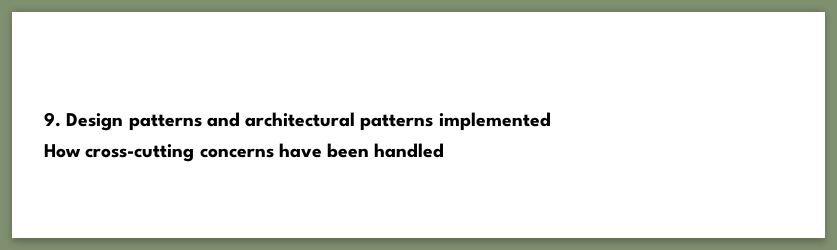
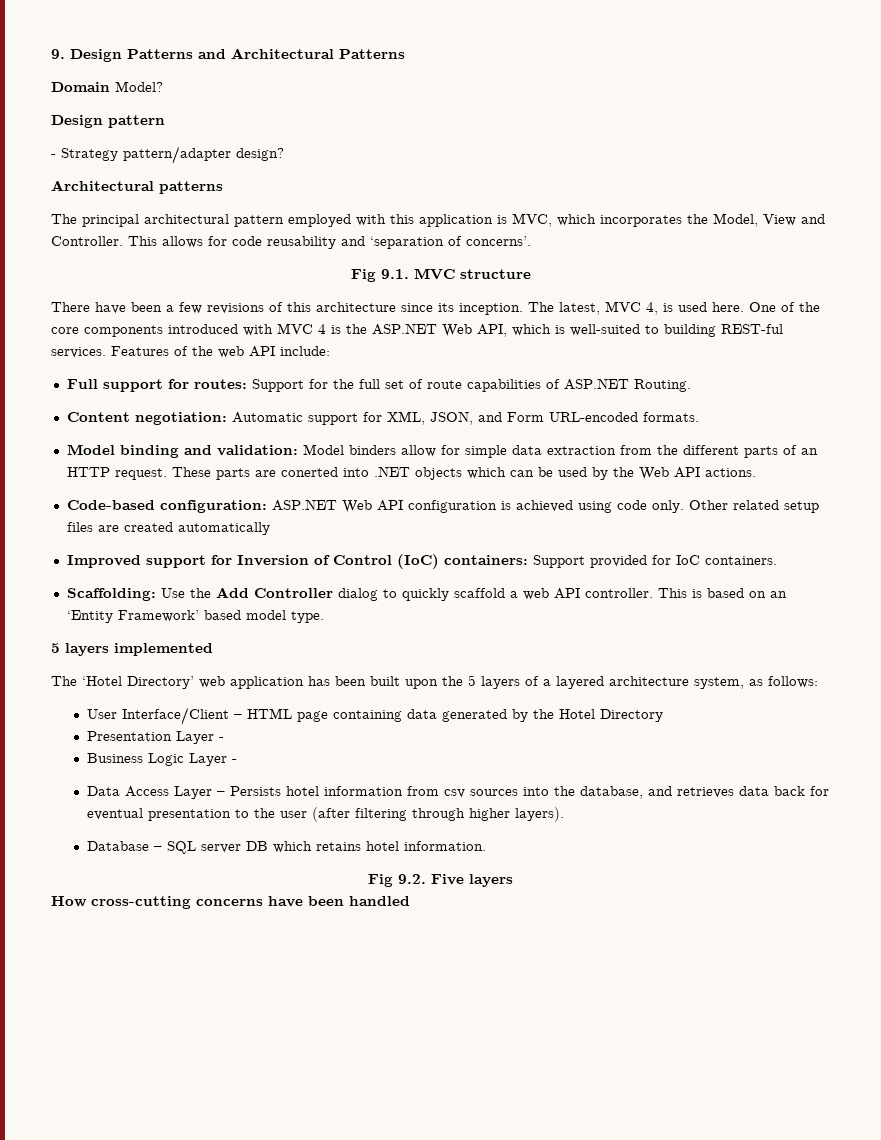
[128,112,551,131] patterns and architectural patterns implemented -> [127,48,405,59] [51,81,163,92] [51,115,165,128] [51,146,284,164] [51,180,223,194] [51,213,825,227] [51,236,531,249] [350,268,531,282] [51,301,820,315] [51,323,783,337] [51,346,330,358] [66,378,691,392] [66,411,699,425] [66,444,818,458] [66,466,756,480] [66,499,819,513] [66,522,270,535] [66,554,777,569] [66,587,787,601] [66,610,324,623] [51,643,213,656] [51,675,818,689] [87,707,664,725] [87,731,225,744] [87,753,238,766] [87,786,830,799] [87,807,565,822] [87,841,487,854] [368,874,513,887] Patterns and Architectural Patterns // Domain Model? // Design pattern // - Strategy pattern/adapter design? // Architectural patterns // The principal architectural pattern employed with this application is MVC, which incorporates the Model, View and Controller. This allows for code reusability and ‘separation of concerns’. // Fig 9.1. MVC structure // There have been a few revisions of this architecture since its inception. The latest, MVC 4, is used here. One of the core components introduced with MVC 4 is the ASP.NET Web API, which is well-suited to building REST-ful services. Features of the web API include: // Full support for routes: Support for the full set of route capabilities of ASP.NET Routing. // Content negotiation: Automatic support for XML, JSON, and Form URL-encoded formats. // Model binding and validation: Model binders allow for simple data extraction from the different parts of an HTTP request. These parts are conerted into .NET objects which can be used by the Web API actions. // Code-based configuration: ASP.NET Web API configuration is achieved using code only. Other related setup files are created automatically // Improved support for Inversion of Control (IoC) containers: Support provided for IoC containers. // Scaffolding: Use the Add Controller dialog to quickly scaffold a web API controller. This is based on an ‘Entity Framework’ based model type. // 5 layers implemented // The ‘Hotel Directory’ web application has been built upon the 5 layers of a layered architecture system, as follows: // User Interface/Client – HTML page containing data generated by the Hotel Directory // Presentation Layer - // Business Logic Layer - // Data Access Layer – Persists hotel information from csv sources into the database, and retrieves data back for eventual presentation to the user (after filtering through higher layers). // Database – SQL server DB which retains hotel information. // Fig 9.2. Five layers

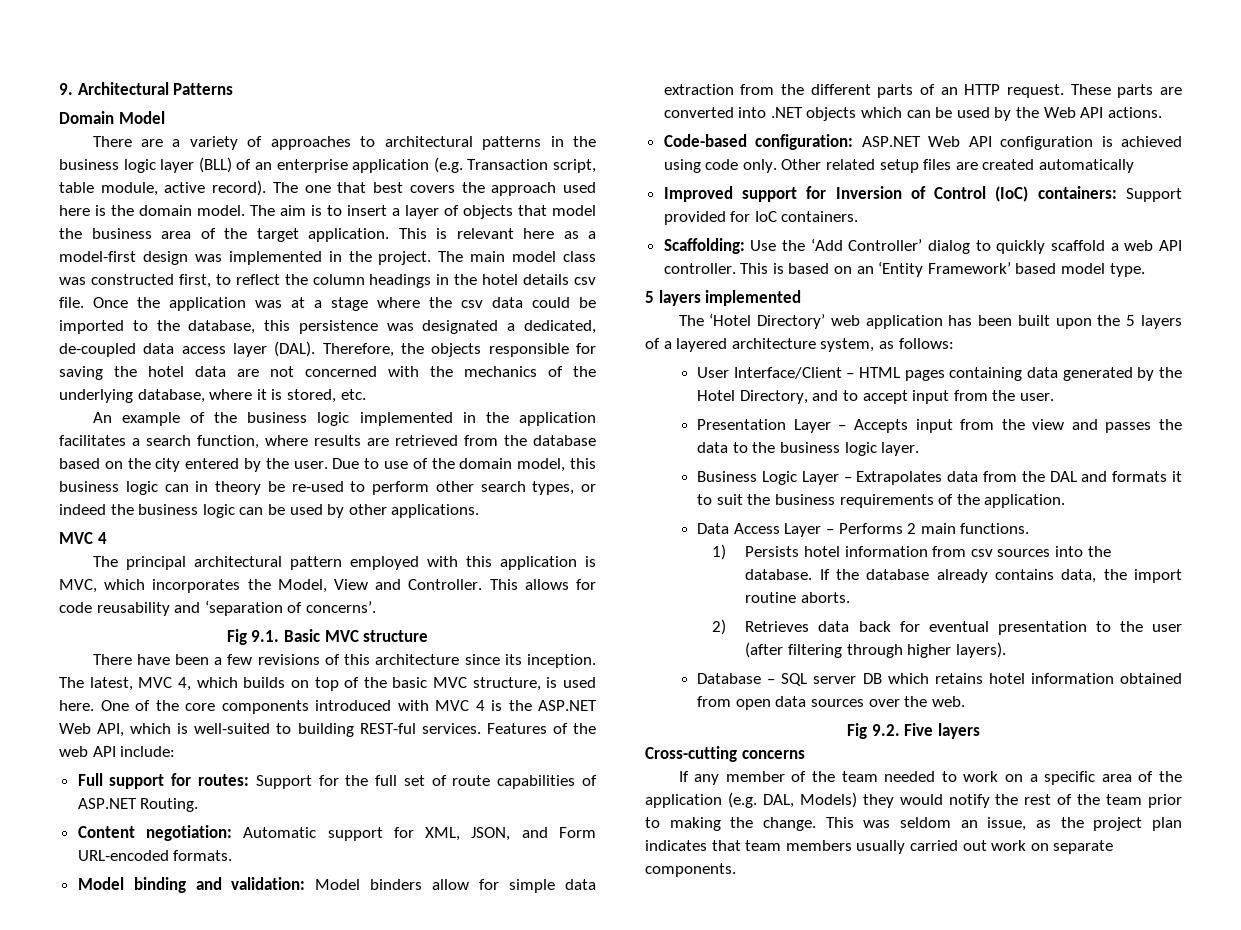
[70,49,226,62] Design Patterns and -> (73, 89) none
[115,81,163,92] [51,115,165,128] [51,146,284,164] [51,180,223,194] Model? // Design pattern // - Strategy pattern/adapter design? // Architectural patterns -> [118,111,165,124] [92,136,597,150] [59,157,597,173] [59,180,597,196] [59,205,596,219] [59,228,596,242] [59,251,596,265] [59,274,596,288] [59,297,596,311] [59,320,596,334] [59,341,596,357] [59,366,596,380] [59,389,366,403] [92,412,596,426] [59,435,596,449] [59,458,597,472] [59,481,596,495] [59,504,480,518] [59,532,107,544] Model // There are a variety of approaches to architectural patterns in the business logic layer (BLL) of an enterprise application (e.g. Transaction script, table module, active record). The one that best covers the approach used here is the domain model. The aim is to insert a layer of objects that model the business area of the target application. This is relevant here as a model-first design was implemented in the project. The main model class was constructed first, to reflect the column headings in the hotel details csv file. Once the application was at a stage where the csv data could be imported to the database, this persistence was designated a dedicated, de-coupled data access layer (DAL). Therefore, the objects responsible for saving the hotel data are not concerned with the mechanics of the underlying database, where it is stored, etc. // An example of the business logic implemented in the application facilitates a search function, where results are retrieved from the database based on the city entered by the user. Due to use of the domain model, this business logic can in theory be re-used to perform other search types, or indeed the business logic can be used by other applications. // MVC 4
(409, 274) none -> [284,629,320,642] Basic
(658, 308) none -> [196,677,541,691] which builds on top of the basic MVC structure,
[280,467,338,477] conerted -> [663,107,734,118] converted
[215,587,333,598] Add Controller -> [810,238,923,251] ‘Add Controller’
[297,711,329,722] page -> [904,370,945,381] pages
[600,709,664,722] [87,731,225,744] [87,753,238,766] Directory // Presentation Layer - // Business Logic Layer - -> [739,390,1054,404] [697,419,1182,433] [697,442,920,456] [697,471,1182,485] [697,494,1066,508] Directory, and to accept input from the user. // Presentation Layer – Accepts input from the view and passes the data to the business logic layer. // Business Logic Layer – Extrapolates data from the DAL and formats it to suit the business requirements of the application.
(226, 793) none -> [838,523,1030,534] [711,544,726,560] Performs 2 main functions. // 1)
[580,786,735,799] database, and retrieves -> [745,569,1182,583] [745,592,850,603] [711,619,810,635] database. If the database already contains data, the import routine aborts. // 2) Retrieves
[404,841,487,851] information. -> [1030,673,1182,684] [697,696,965,710] information obtained from open data sources over the web.
[51,896,191,909] How cross-cutting -> [645,746,737,762] Cross-cutting
[268,896,410,907] have been handled -> [678,771,1182,785] [645,792,1182,808] [645,817,1182,831] [645,840,1114,854] [645,863,736,877] // If any member of the team needed to work on a specific area of the application (e.g. DAL, Models) they would notify the rest of the team prior to making the change. This was seldom an issue, as the project plan indicates that team members usually carried out work on separate components.

